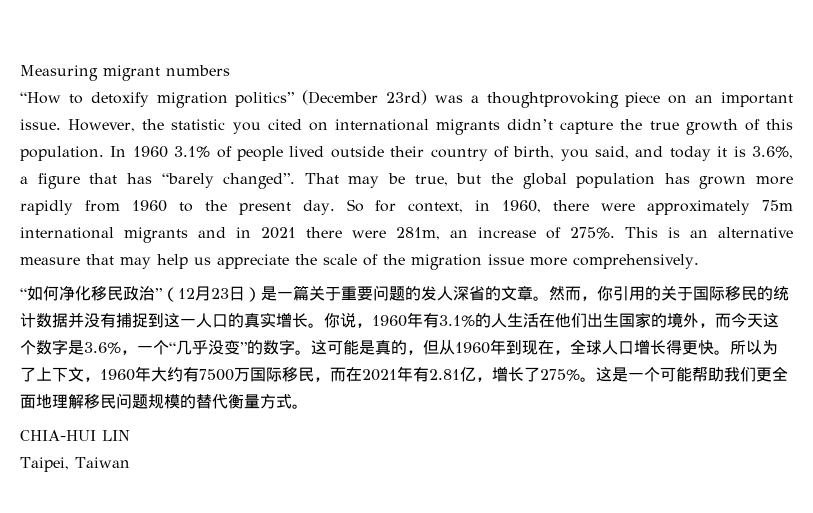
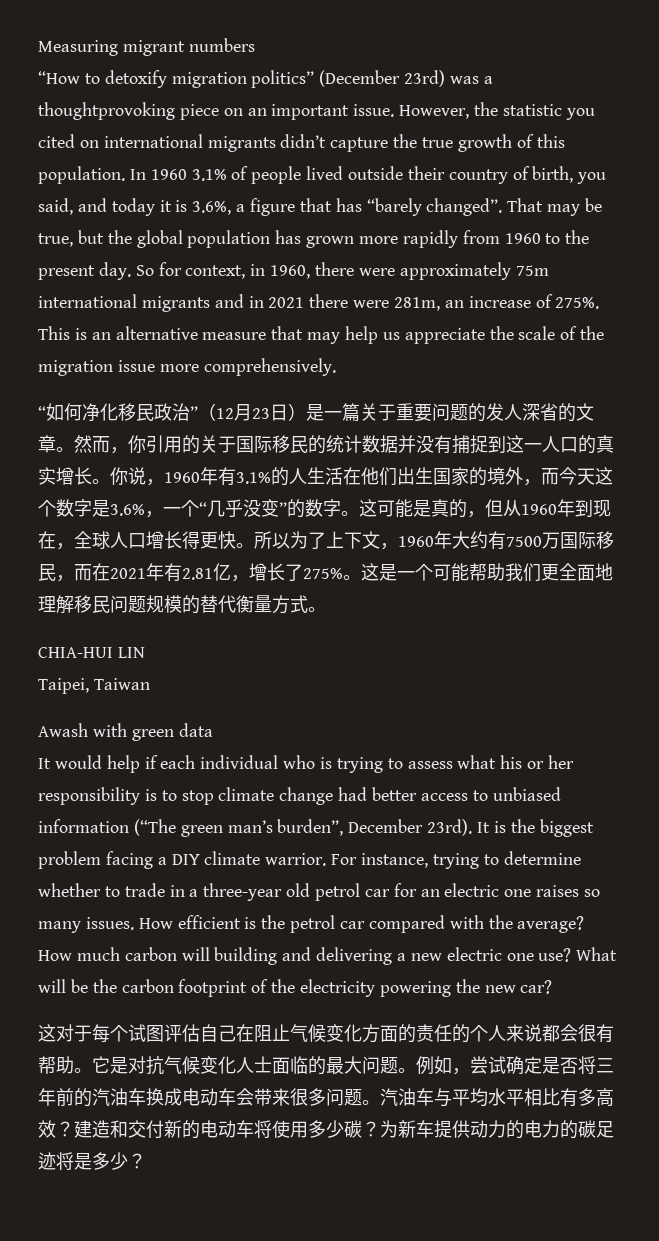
(130, 462) none -> [38,723,213,741] [38,755,575,773] [38,787,561,805] [38,819,594,837] [38,851,581,869] [38,883,601,901] [38,915,585,933] [38,947,618,965] [38,979,553,997] [38,1024,614,1043] [38,1056,614,1075] [38,1088,614,1107] [38,1120,614,1139] [38,1152,146,1170] // Awash with green data // It would help if each individual who is trying to assess what his or her responsibility is to stop climate change had better access to unbiased information (“The green man’s burden”, December 23rd). It is the biggest problem facing a DIY climate warrior. For instance, trying to determine whether to trade in a three-year old petrol car for an electric one raises so many issues. How efficient is the petrol car compared with the average? How much carbon will building and delivering a new electric one use? What will be the carbon footprint of the electricity powering the new car? // 这对于每个试图评估自己在阻止气候变化方面的责任的个人来说都会很有帮助。它是对抗气候变化人士面临的最大问题。例如，尝试确定是否将三年前的汽油车换成电动车会带来很多问题。汽油车与平均水平相比有多高效？建造和交付新的电动车将使用多少碳？为新车提供动力的电力的碳足迹将是多少？

